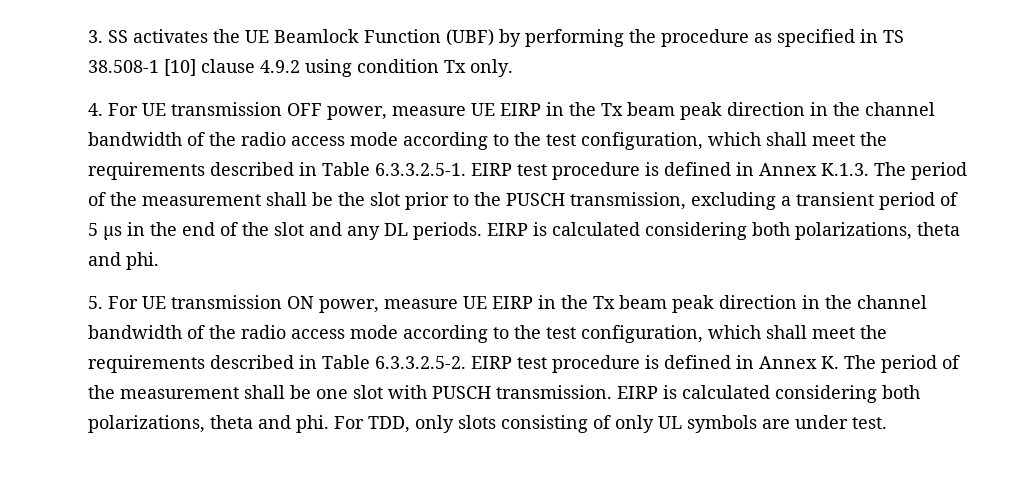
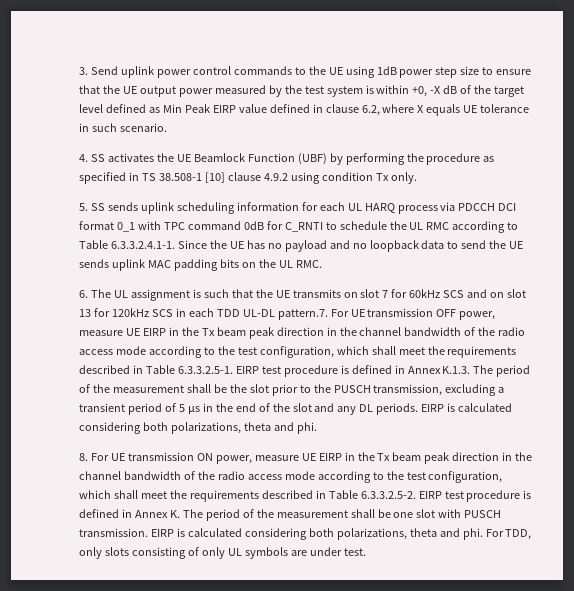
(103, 36) none -> [90,66,532,78] [78,85,525,97] [78,104,530,116] [78,123,167,132] [78,154,88,162] Send uplink power control commands to the UE using 1dB power step size to ensure that the UE output power measured by the test system is within +0, -X dB of the target level defined as Min Peak EIRP value defined in clause 6.2, where X equals UE tolerance in such scenario. // 4.
[87,103,103,116] 4. -> [78,202,517,214] [78,221,519,233] [78,240,524,252] [78,259,322,271] [78,289,527,301] [78,308,328,320] 5. SS sends uplink scheduling information for each UL HARQ process via PDCCH DCI format 0_1 with TPC command 0dB for C_RNTI to schedule the UL RMC according to Table 6.3.3.2.4.1-1. Since the UE has no payload and no loopback data to send the UE sends uplink MAC padding bits on the UL RMC. // 6. The UL assignment is such that the UE transmits on slot 7 for 60kHz SCS and on slot 13 for 120kHz SCS in each TDD UL-DL pattern.7.
[87,296,103,309] 5. -> [78,453,88,461] 8.

